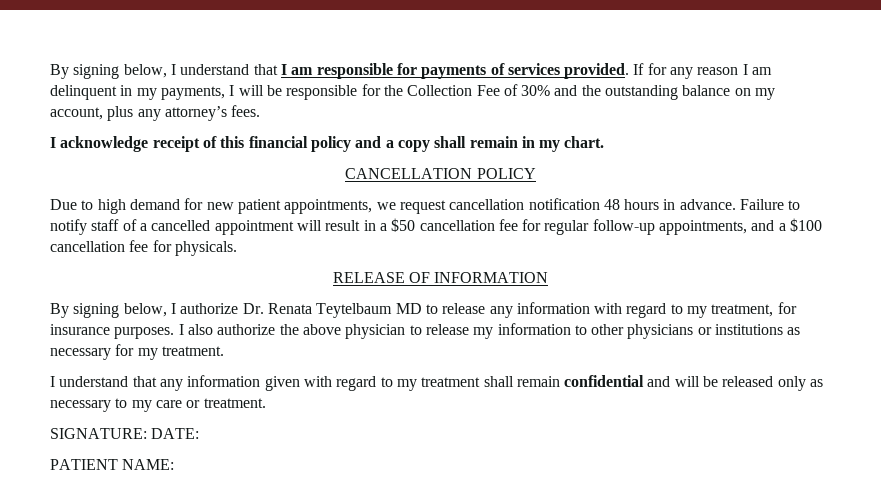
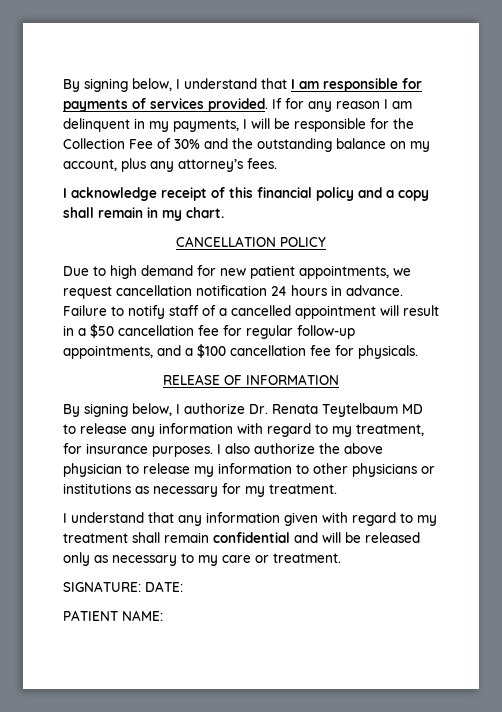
[603,199,620,210] 48 -> [271,286,287,296] 24

